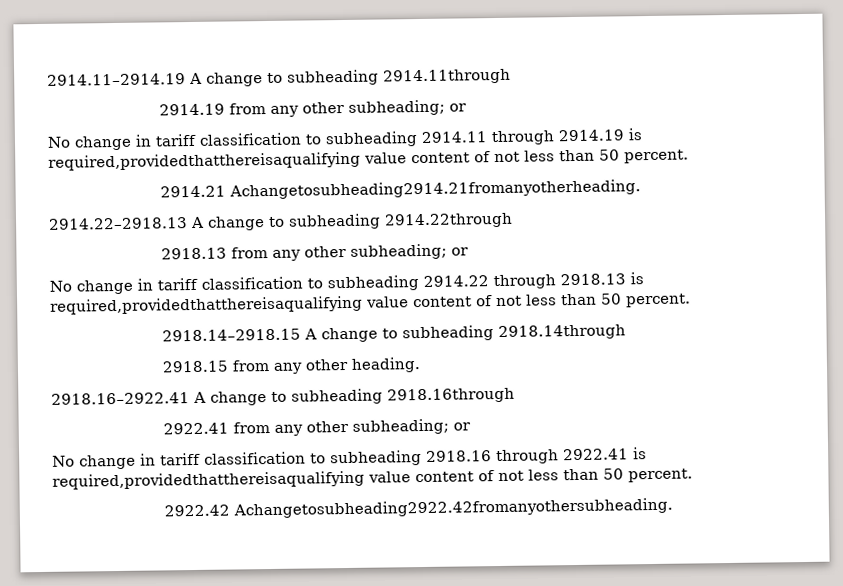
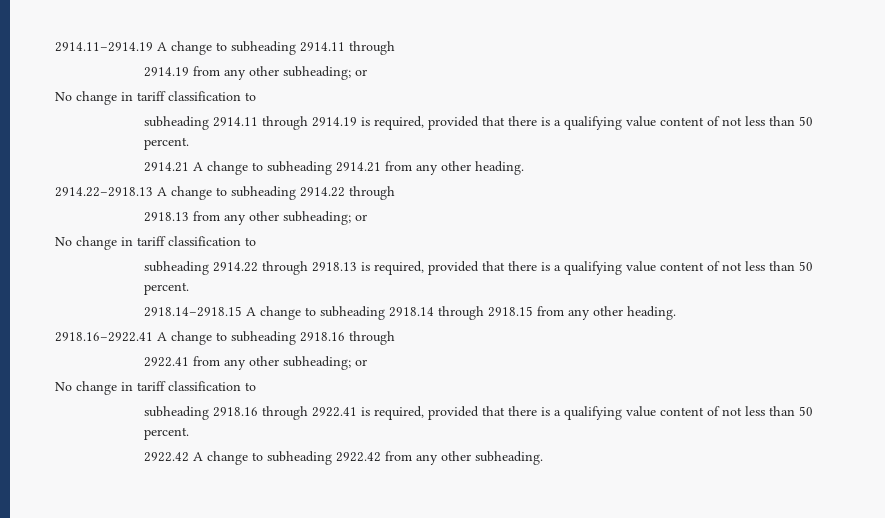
[383,68,511,85] 2914.11through -> [300,41,395,55] 2914.11 through
(322, 139) none -> (256, 96) //
[48,151,361,171] required,providedthatthereisaqualifying -> [374,116,623,130] required, provided that there is a qualifying
[228,179,641,200] Achangetosubheading2914.21fromanyotherheading. -> [193,161,525,175] A change to subheading 2914.21 from any other heading.
[384,212,513,229] 2914.22through -> [300,186,395,200] 2914.22 through
(323, 283) none -> (256, 241) //
[50,295,363,315] required,providedthatthereisaqualifying -> [374,261,623,275] required, provided that there is a qualifying
[497,324,626,341] 2918.14through // -> [389,306,485,320] 2918.14 through
[387,387,515,404] 2918.16through -> [300,331,395,345] 2918.16 through
(326, 458) none -> (256, 386) //
[52,470,365,490] required,providedthatthereisaqualifying -> [374,406,623,420] required, provided that there is a qualifying
[232,497,673,519] Achangetosubheading2922.42fromanyothersubheading. -> [193,451,544,465] A change to subheading 2922.42 from any other subheading.

